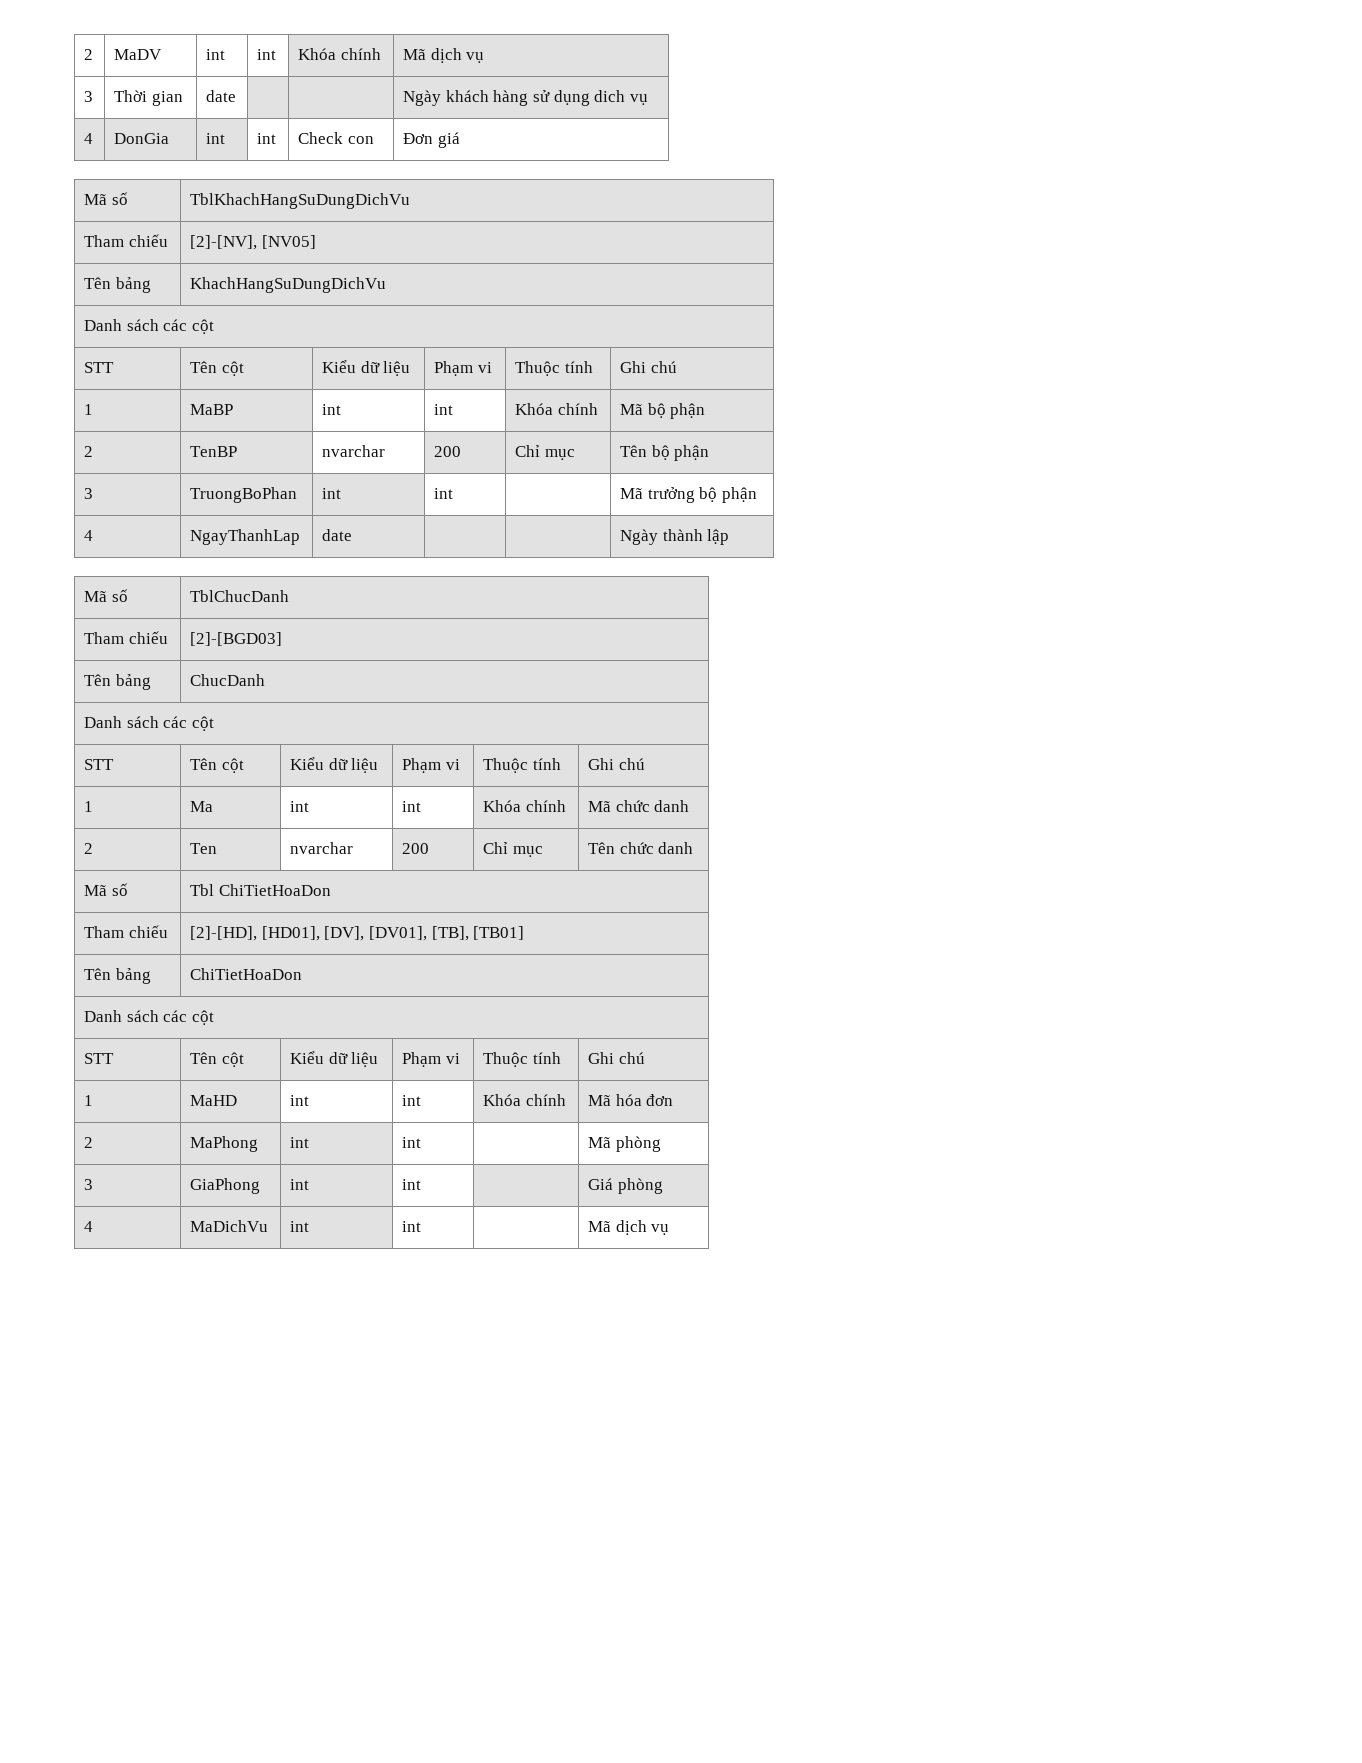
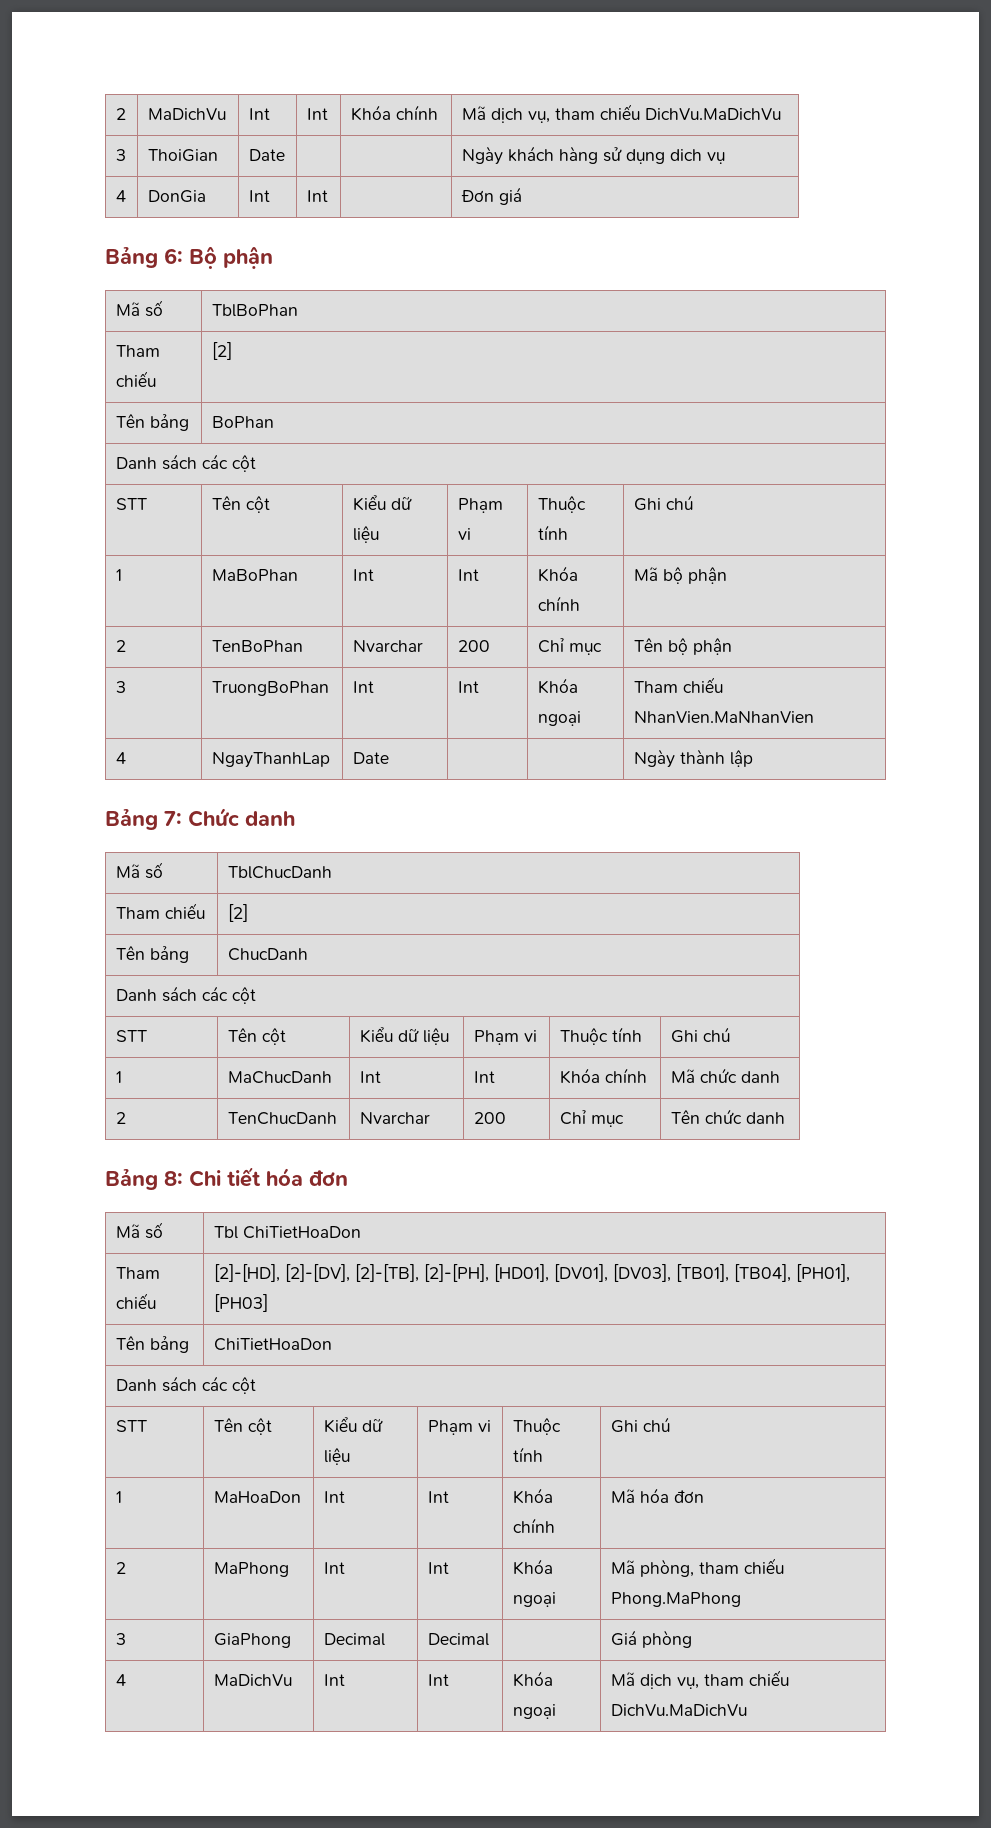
[84,49,94,60] [114,49,163,60] [206,49,226,60] [257,49,277,60] 2 | MaDV | int | int -> [115,108,126,120] [147,108,226,120] [248,108,270,120] [306,108,328,120] 2 | MaDichVu | Int | Int
[466,52,485,63] [84,91,94,102] [114,90,183,106] [206,90,237,102] vụ // 3 | Thời gian | date -> [527,104,781,123] [115,149,126,161] [147,149,218,162] [248,149,285,161] vụ, tham chiếu DichVu.MaDichVu // 3 | ThoiGian | Date
[206,133,226,144] [257,133,277,144] [298,132,374,144] [403,132,460,148] [84,192,128,205] [190,193,411,209] [84,234,168,247] [190,235,316,250] [84,277,151,293] [190,277,387,293] int | int | Check con | Đơn giá // Mã số | TblKhachHangSuDungDichVu // Tham chiếu | [2]-[NV], [NV05] // Tên bảng | KhachHangSuDungDichVu -> [248,190,270,202] [306,190,328,202] [460,187,522,205] [105,246,273,269] [115,300,163,317] [211,304,298,317] [115,345,160,357] [115,371,156,387] [211,342,232,360] [115,414,189,431] [211,416,274,428] Int | Int | | Đơn giá // Bảng 6: Bộ phận // Mã số | TblBoPhan // Tham chiếu | [2] // Tên bảng | BoPhan
[190,404,234,415] [322,404,342,415] [434,404,454,415] MaBP | int | int -> [211,569,298,581] [352,569,374,581] [457,569,479,581] MaBoPhan | Int | Int
[190,446,238,457] [322,445,386,457] TenBP | nvarchar -> [211,640,303,652] [352,640,423,652] TenBoPhan | Nvarchar
[322,488,342,499] [434,488,454,499] [620,487,758,503] int | int | | Mã trưởng bộ phận -> [352,681,374,693] [457,681,479,693] [537,678,578,694] [537,711,581,726] [633,677,723,693] [633,711,814,723] Int | Int | Khóa ngoại | Tham chiếu NhanVien.MaNhanVien
[322,529,353,541] date -> [352,752,389,764] Date
(730, 537) none -> [105,808,295,830] // Bảng 7: Chức danh
[190,632,283,646] [2]-[BGD03] -> [227,904,248,922] [2]
[190,801,214,812] [290,801,310,812] [402,801,422,812] Ma | int | int -> [227,1071,332,1084] [359,1071,381,1083] [473,1071,495,1083] MaChucDanh | Int | Int
[190,843,218,854] [290,842,354,854] Ten | nvarchar -> [227,1112,337,1125] [359,1112,430,1124] TenChucDanh | Nvarchar
(694, 848) none -> [105,1167,348,1190] // Bảng 8: Chi tiết hóa đơn
[261,926,525,941] [HD01], [DV], [DV01], [TB], [TB01] -> [284,1264,850,1282] [213,1294,268,1312] [2]-[DV], [2]-[TB], [2]-[PH], [HD01], [DV01], [DV03], [TB01], [TB04], [PH01], [PH03]
[190,1095,238,1106] [290,1095,310,1106] [402,1095,422,1106] MaHD | int | int -> [213,1491,301,1503] [323,1491,345,1503] [427,1491,449,1503] MaHoaDon | Int | Int
[290,1137,310,1148] [402,1137,422,1148] [588,1136,661,1152] int | int | | Mã phòng -> [323,1562,345,1574] [427,1562,449,1574] [512,1559,553,1575] [512,1592,556,1607] [610,1558,784,1577] [610,1592,741,1607] Int | Int | Khóa ngoại | Mã phòng, tham chiếu Phong.MaPhong
[290,1179,310,1190] [402,1179,422,1190] int | int -> [323,1633,385,1646] [427,1633,489,1646] Decimal | Decimal
[290,1221,310,1232] [402,1221,422,1232] [588,1220,670,1235] int | int | | Mã dịch vụ -> [323,1674,345,1686] [427,1674,449,1686] [512,1671,553,1687] [512,1704,556,1719] [610,1670,789,1689] [610,1704,747,1716] Int | Int | Khóa ngoại | Mã dịch vụ, tham chiếu DichVu.MaDichVu

